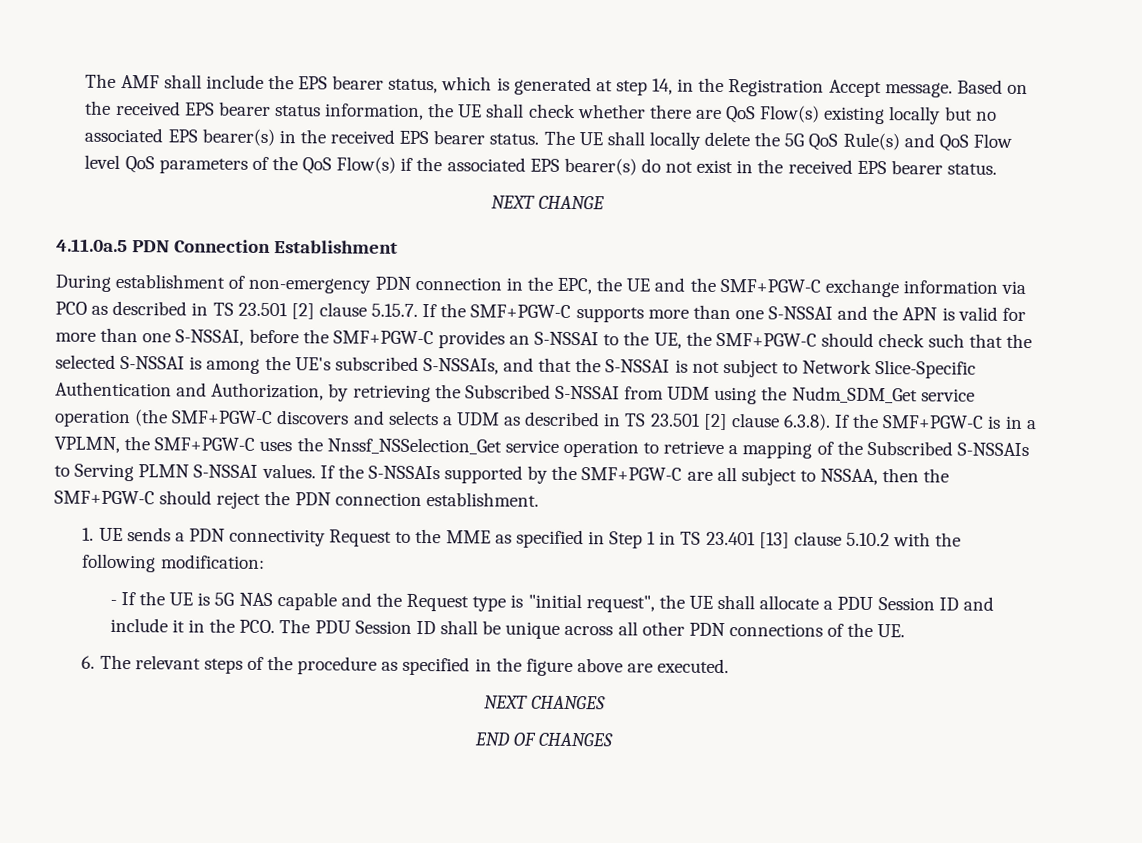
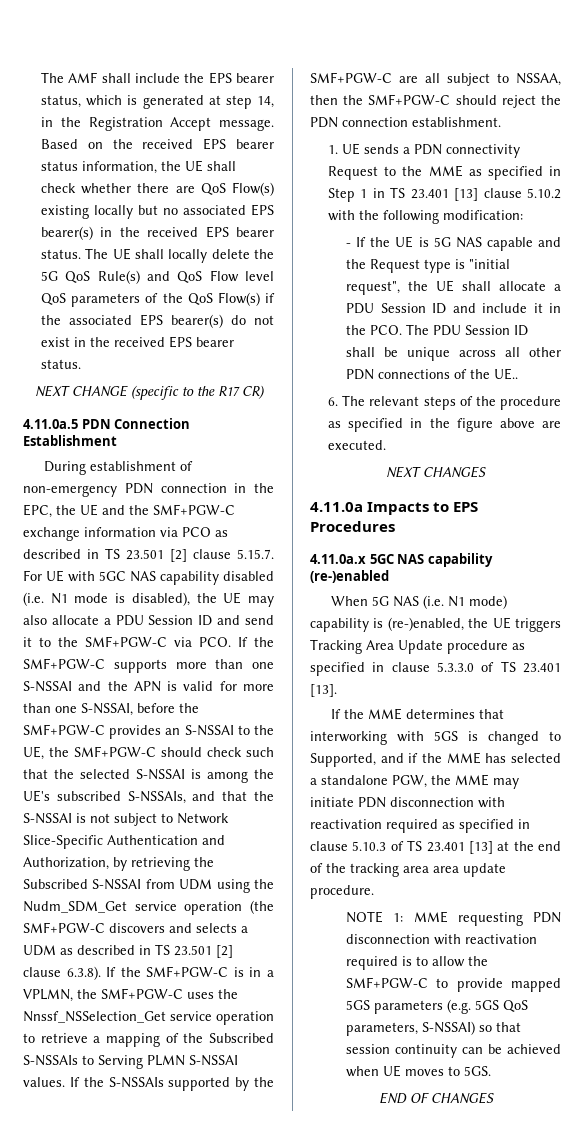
(606, 202) none -> [130,385,265,400] (specific to the R17 CR)
(419, 310) none -> [23,570,274,585] [23,592,274,607] [23,615,274,626] [23,636,231,647] For UE with 5GC NAS capability disabled (i.e. N1 mode is disabled), the UE may also allocate a PDU Session ID and send it to the SMF+PGW-C via PCO.
[877,624,906,638] UE. -> [494,368,519,380] UE..
(607, 702) none -> [310,502,479,515] [310,521,395,532] [310,553,493,567] [310,570,389,583] [331,595,508,609] [310,617,561,632] [310,639,525,654] [310,661,561,676] [310,684,337,697] [331,708,505,720] [310,731,561,745] [310,752,561,767] [310,774,519,789] [310,797,505,808] [310,819,530,833] [310,840,561,854] [310,863,506,877] [310,885,374,899] [346,911,561,926] [346,934,538,945] [346,956,489,970] [346,977,561,992] [346,999,529,1014] [346,1021,522,1036] [346,1044,561,1058] [346,1065,492,1077] // 4.11.0a Impacts to EPS Procedures // 4.11.0a.x 5GC NAS capability (re-)enabled // When 5G NAS (i.e. N1 mode) capability is (re-)enabled, the UE triggers Tracking Area Update procedure as specified in clause 5.3.3.0 of TS 23.401 [13]. // If the MME determines that interworking with 5GS is changed to Supported, and if the MME has selected a standalone PGW, the MME may initiate PDN disconnection with reactivation required as specified in clause 5.10.3 of TS 23.401 [13] at the end of the tracking area area update procedure. // NOTE 1: MME requesting PDN disconnection with reactivation required is to allow the SMF+PGW-C to provide mapped 5GS parameters (e.g. 5GS QoS parameters, S-NSSAI) so that session continuity can be achieved when UE moves to 5GS.

